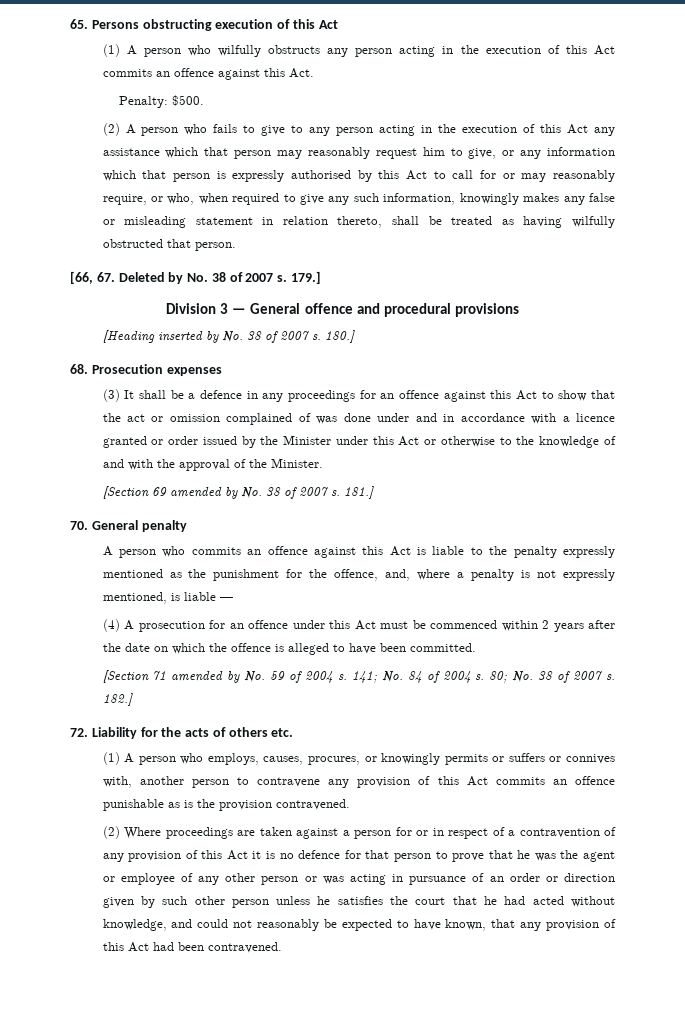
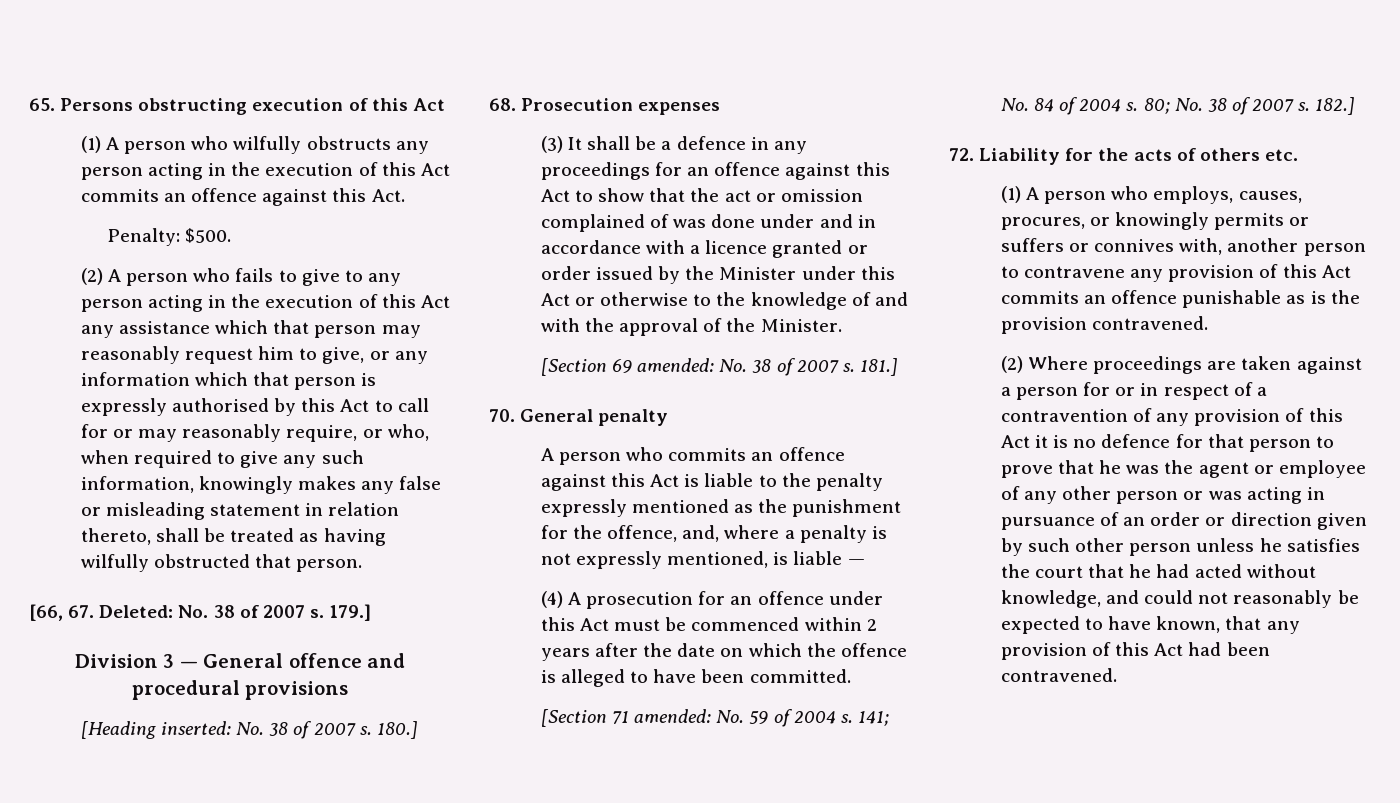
[118,272,184,284] Deleted by -> [99,605,174,618] Deleted:
[157,331,219,343] inserted by -> [161,721,232,735] inserted:
[169,487,238,499] amended by -> [637,358,715,372] amended:
[171,671,241,683] amended by -> [634,709,712,723] amended:

